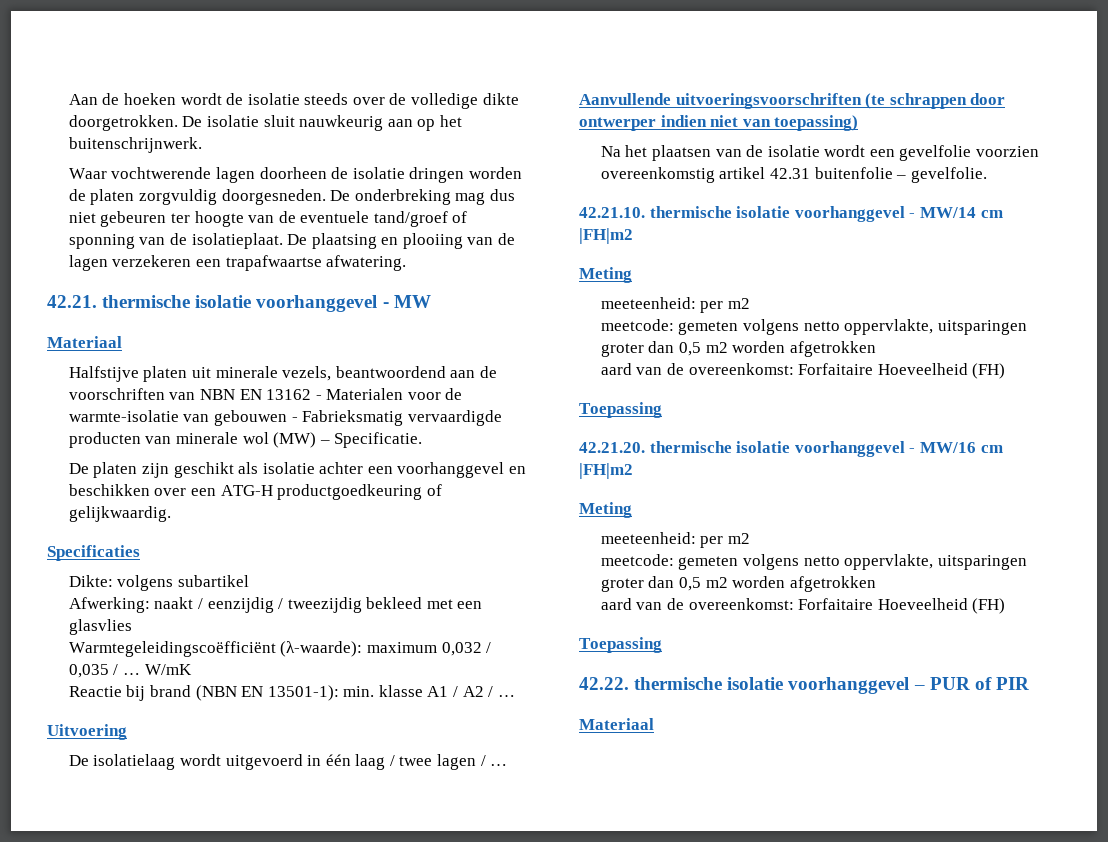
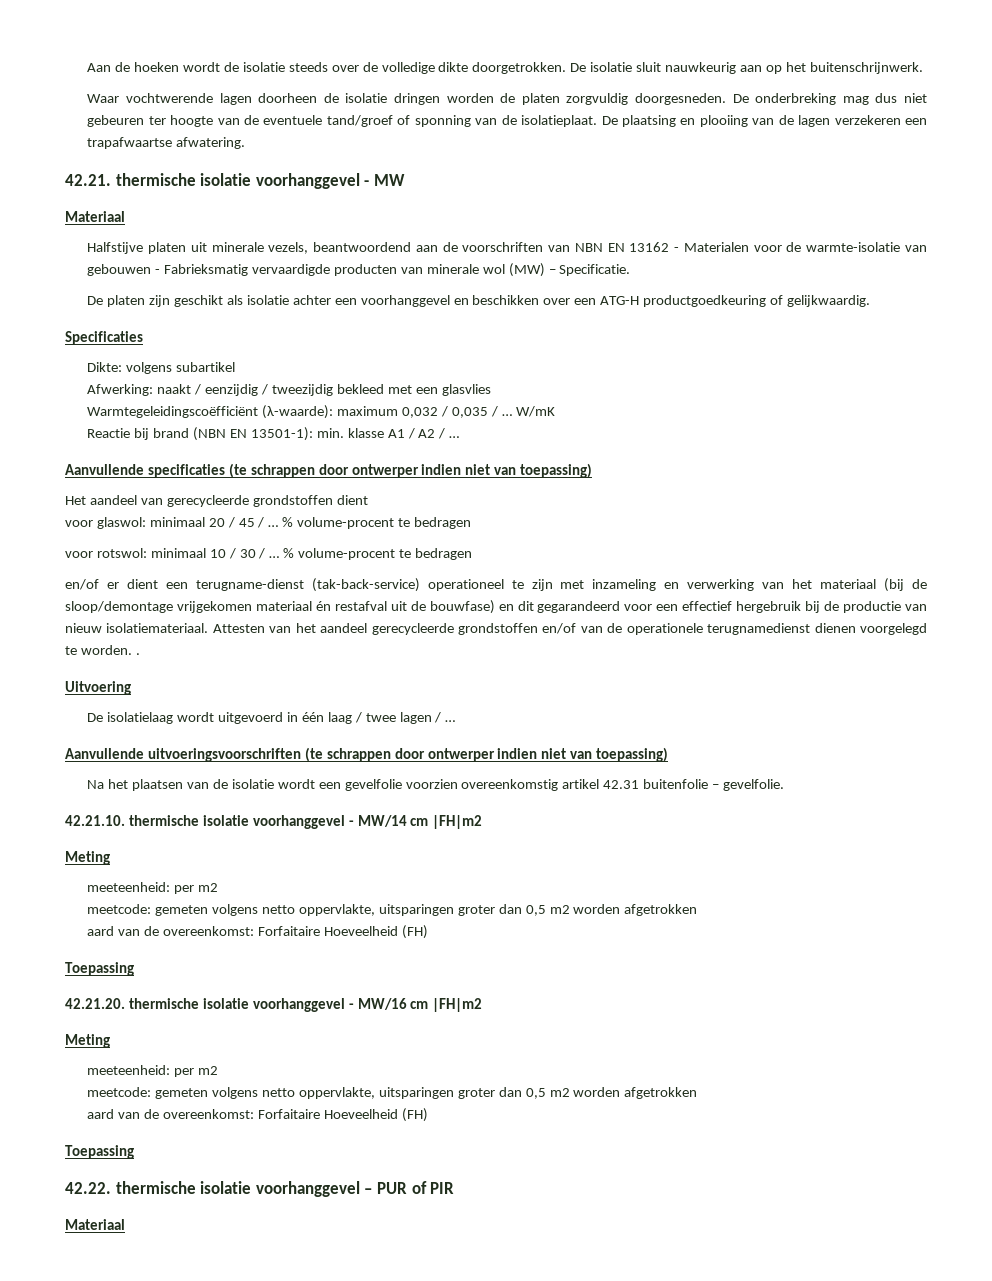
(515, 696) none -> [65,463,593,478] [65,495,368,507] [65,517,472,529] [65,548,473,560] [65,578,928,592] [65,600,928,614] [65,623,928,635] [65,645,140,655] // Aanvullende specificaties (te schrappen door ontwerper indien niet van toepassing) // Het aandeel van gerecycleerde grondstoffen dient // voor glaswol: minimaal 20 / 45 / … % volume-procent te bedragen // voor rotswol: minimaal 10 / 30 / … % volume-procent te bedragen // en/of er dient een terugname-dienst (tak-back-service) operationeel te zijn met inzameling en verwerking van het materiaal (bij de sloop/demontage vrijgekomen materiaal én restafval uit de bouwfase) en dit gegarandeerd voor een effectief hergebruik bij de productie van nieuw isolatiemateriaal. Attesten van het aandeel gerecycleerde grondstoffen en/of van de operationele terugnamedienst dienen voorgelegd te worden. .

